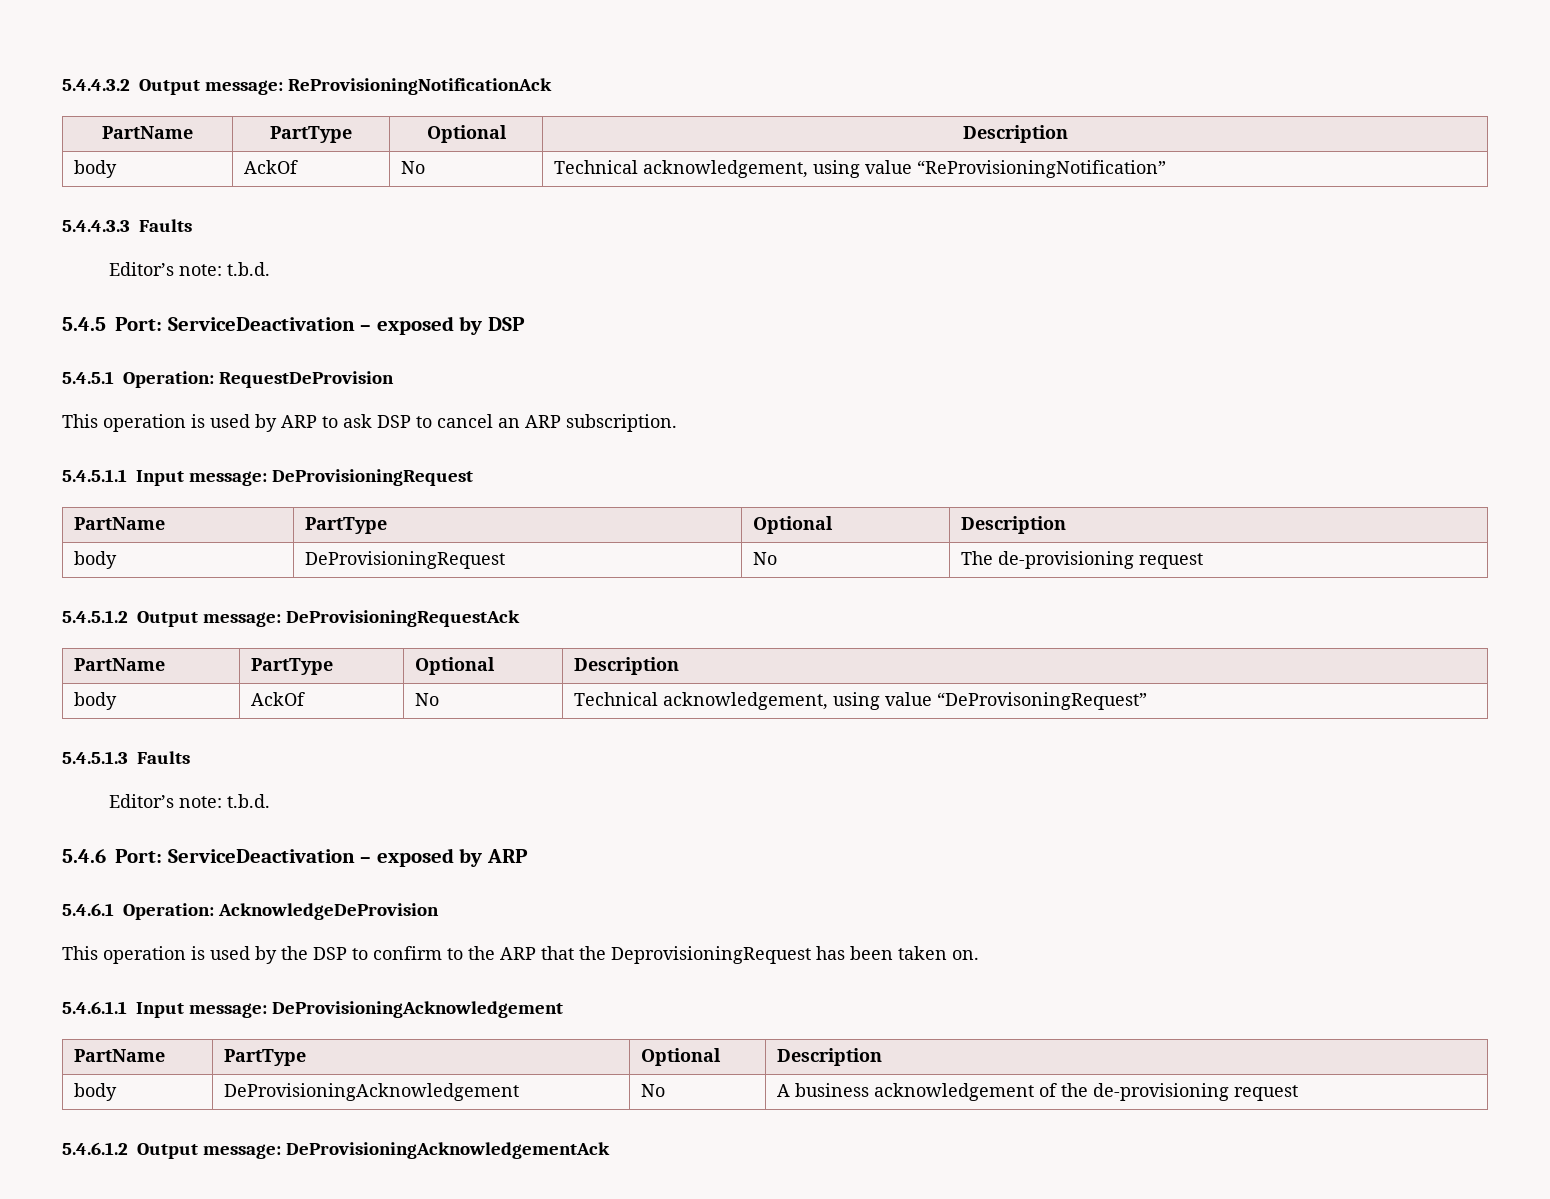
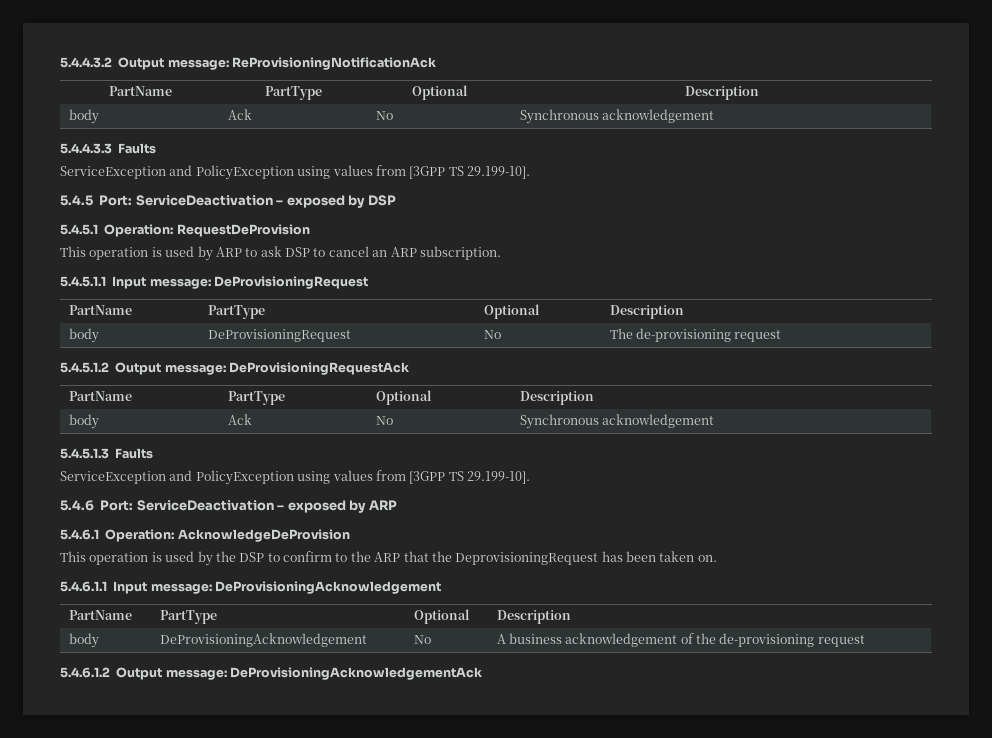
[243,160,298,174] [400,161,425,174] [553,160,1166,178] [62,219,192,232] [108,262,270,276] AckOf | No | Technical acknowledgement, using value “ReProvisioningNotification” // 5.4.4.3.3 Faults // Editor’s note: t.b.d. -> [227,109,252,120] [375,111,393,120] [519,109,714,124] [60,143,157,154] [60,165,530,180] Ack | No | Synchronous acknowledgement // 5.4.4.3.3 Faults // ServiceException and PolicyException using values from [3GPP TS 29.199-10].
[250,692,305,706] [414,693,439,706] [573,692,1147,710] [62,751,190,764] [108,794,270,808] AckOf | No | Technical acknowledgement, using value “DeProvisoningRequest” // 5.4.5.1.3 Faults // Editor’s note: t.b.d. -> [227,414,252,425] [375,416,393,425] [519,414,714,429] [60,448,154,459] [60,470,530,485] Ack | No | Synchronous acknowledgement // 5.4.5.1.3 Faults // ServiceException and PolicyException using values from [3GPP TS 29.199-10].

